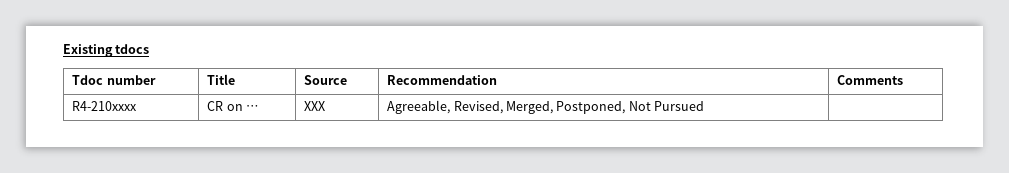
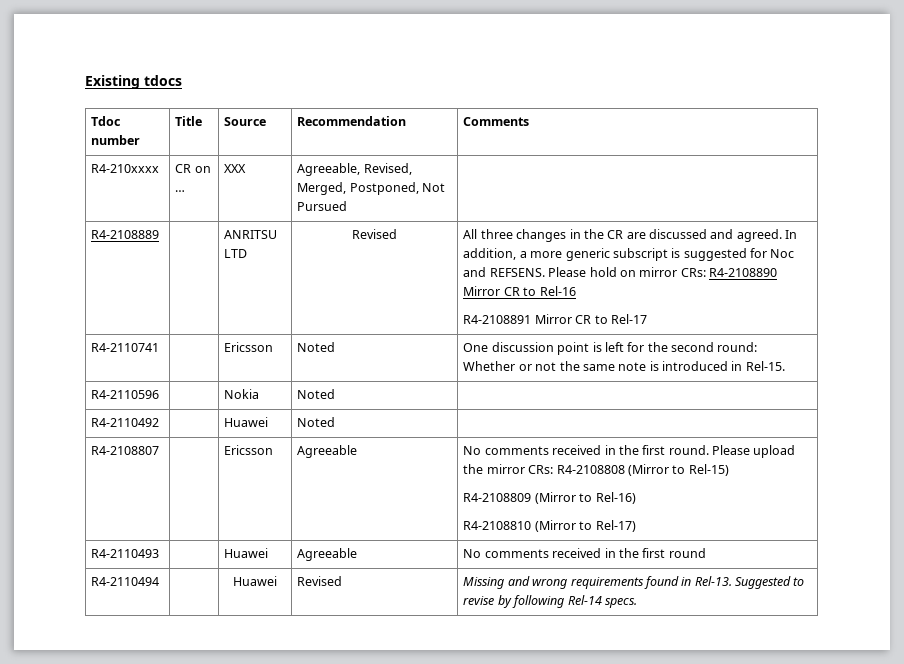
(705, 106) none -> [91,230,160,239] [224,230,278,239] [224,249,248,258] [352,229,397,239] [463,229,798,242] [463,248,795,261] [463,267,778,277] [463,286,576,296] [463,314,647,324] [91,343,160,352] [224,342,274,352] [297,342,336,352] [463,342,758,355] [463,361,785,371] [91,390,160,399] [224,389,260,399] [297,389,336,399] [91,418,160,427] [224,417,269,427] [297,417,336,427] [91,446,160,455] [224,445,274,455] [297,445,358,458] [463,445,796,458] [463,464,729,476] [463,492,636,504] [463,520,636,532] [91,549,160,558] [224,548,269,558] [297,548,358,561] [463,548,706,558] [91,577,160,586] [233,576,277,586] [297,576,343,586] [463,576,805,589] [463,595,637,608] // R4-2108889 | | ANRITSU LTD | Revised | All three changes in the CR are discussed and agreed. In addition, a more generic subscript is suggested for Noc and REFSENS. Please hold on mirror CRs: R4-2108890 Mirror CR to Rel-16 // R4-2108891 Mirror CR to Rel-17 // R4-2110741 | | Ericsson | Noted | One discussion point is left for the second round: Whether or not the same note is introduced in Rel-15. // R4-2110596 | | Nokia | Noted | // R4-2110492 | | Huawei | Noted | // R4-2108807 | | Ericsson | Agreeable | No comments received in the first round. Please upload the mirror CRs: R4-2108808 (Mirror to Rel-15) // R4-2108809 (Mirror to Rel-16) // R4-2108810 (Mirror to Rel-17) // R4-2110493 | | Huawei | Agreeable | No comments received in the first round // R4-2110494 | | Huawei | Revised | Missing and wrong requirements found in Rel-13. Suggested to revise by following Rel-14 specs.

